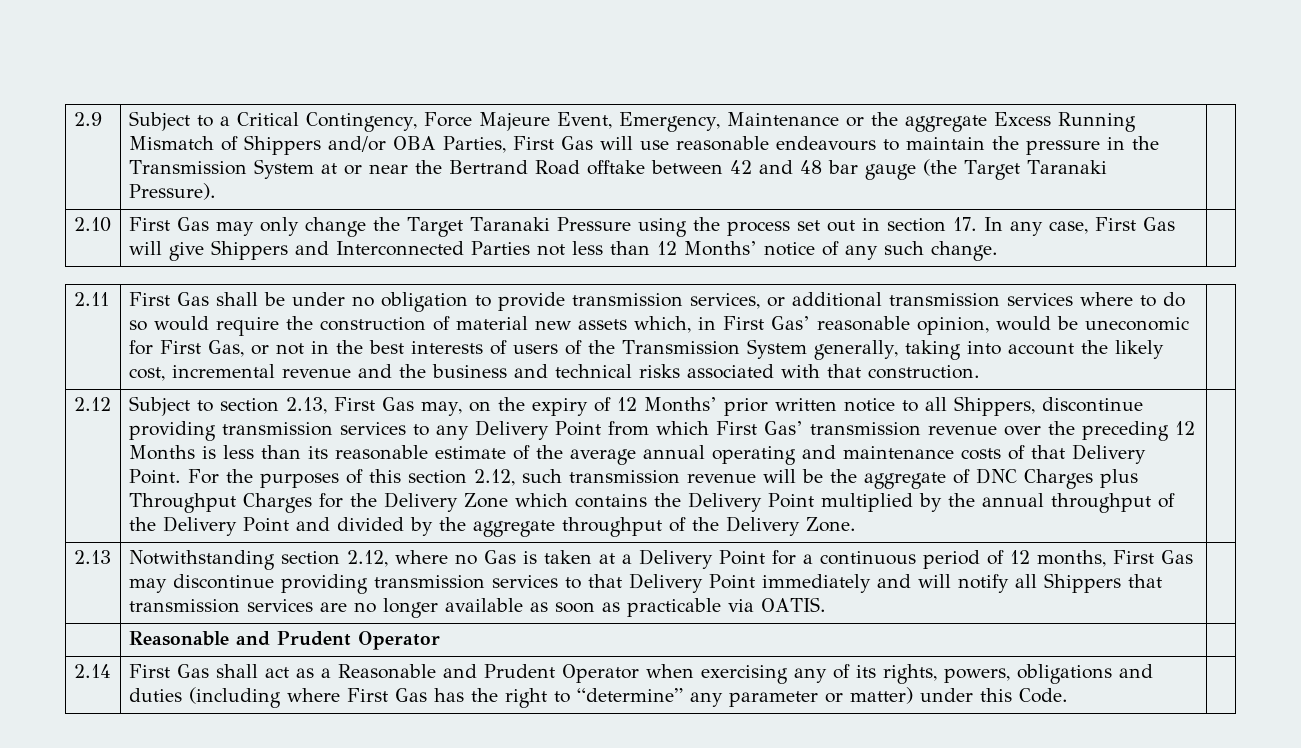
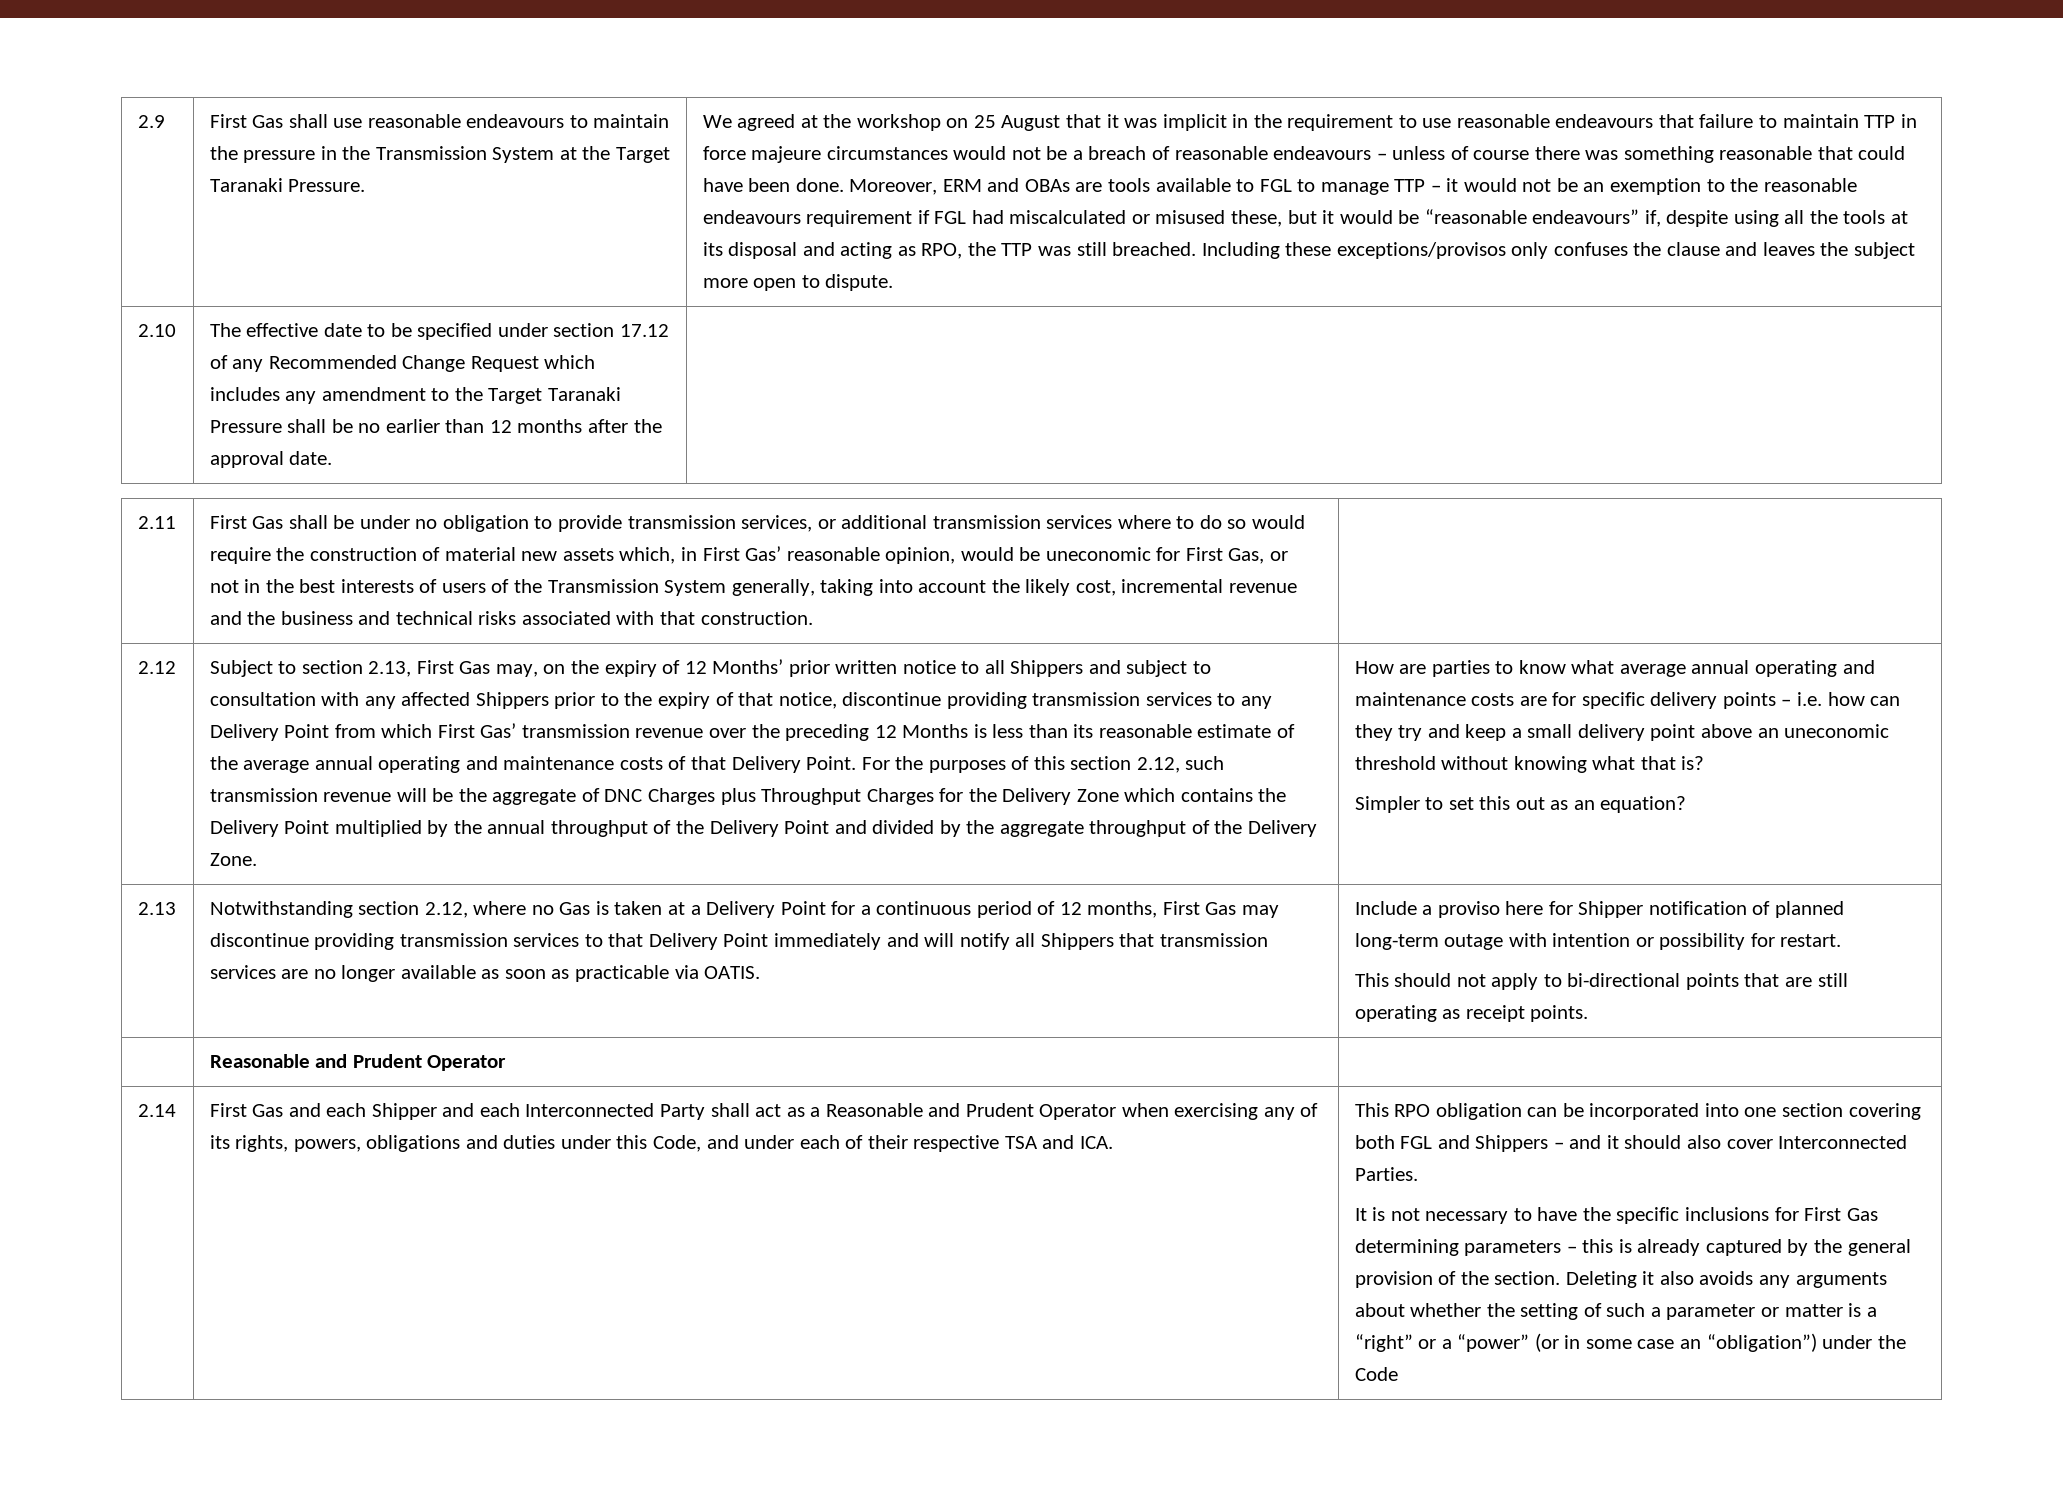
[128,111,1136,132] [128,135,633,155] Subject to a Critical Contingency, Force Majeure Event, Emergency, Maintenance or the aggregate Excess Running Mismatch of Shippers and/or OBA Parties, First Gas will -> [209,114,328,128] First Gas shall
[343,159,1107,180] [128,183,216,200] [73,217,111,232] [128,217,1175,237] [128,240,998,261] or near the Bertrand Road offtake between 42 and 48 bar gauge (the Target Taranaki Pressure). | // 2.10 | First Gas may only change the Target Taranaki Pressure using the process set out in section 17. In any case, First Gas will give Shippers and Interconnected Parties not less than 12 Months’ notice of any such change. -> [582,146,671,163] [209,178,366,192] [702,114,1917,131] [702,146,1906,163] [702,178,1857,195] [702,209,1908,227] [702,242,1915,259] [702,274,894,291] [137,324,176,337] [209,323,670,340] [209,355,596,372] [209,387,621,404] [209,419,662,433] [209,451,333,468] the Target Taranaki Pressure. | We agreed at the workshop on 25 August that it was implicit in the requirement to use reasonable endeavours that failure to maintain TTP in force majeure circumstances would not be a breach of reasonable endeavours – unless of course there was something reasonable that could have been done. Moreover, ERM and OBAs are tools available to FGL to manage TTP – it would not be an exemption to the reasonable endeavours requirement if FGL had miscalculated or misused these, but it would be “reasonable endeavours” if, despite using all the tools at its disposal and acting as RPO, the TTP was still breached. Including these exceptions/provisos only confuses the clause and leaves the subject more open to dispute. // 2.10 | The effective date to be specified under section 17.12 of any Recommended Change Request which includes any amendment to the Target Taranaki Pressure shall be no earlier than 12 months after the approval date.
[953,396,1035,416] Shippers, -> [1010,660,1211,677] [209,692,837,709] Shippers and subject to consultation with any affected Shippers prior to the expiry of that notice,
(856, 524) none -> [1354,660,1875,677] [1354,692,1901,709] [1354,724,1890,741] [1354,756,1705,773] [1354,796,1687,813] How are parties to know what average annual operating and maintenance costs are for specific delivery points – i.e. how can they try and keep a small delivery point above an uneconomic threshold without knowing what that is? // Simpler to set this out as an equation?
(826, 604) none -> [1354,901,1845,918] [1354,933,1842,950] [1354,973,1848,990] [1354,1005,1589,1022] Include a proviso here for Shipper notification of planned long-term outage with intention or possibility for restart. // This should not apply to bi-directional points that are still operating as receipt points.
(209, 671) none -> [288,1103,706,1120] and each Shipper and each Interconnected Party
[188,687,1068,708] (including where First Gas has the right to “determine” any parameter or matter) under this Code. | -> [560,1135,1113,1152] [1354,1103,1921,1120] [1354,1135,1908,1152] [1354,1167,1418,1181] [1354,1207,1878,1224] [1354,1239,1911,1256] [1354,1271,1887,1288] [1354,1303,1877,1320] [1354,1333,1906,1352] [1354,1367,1398,1381] under this Code, and under each of their respective TSA and ICA. | This RPO obligation can be incorporated into one section covering both FGL and Shippers – and it should also cover Interconnected Parties. // It is not necessary to have the specific inclusions for First Gas determining parameters – this is already captured by the general provision of the section. Deleting it also avoids any arguments about whether the setting of such a parameter or matter is a “right” or a “power” (or in some case an “obligation”) under the Code

